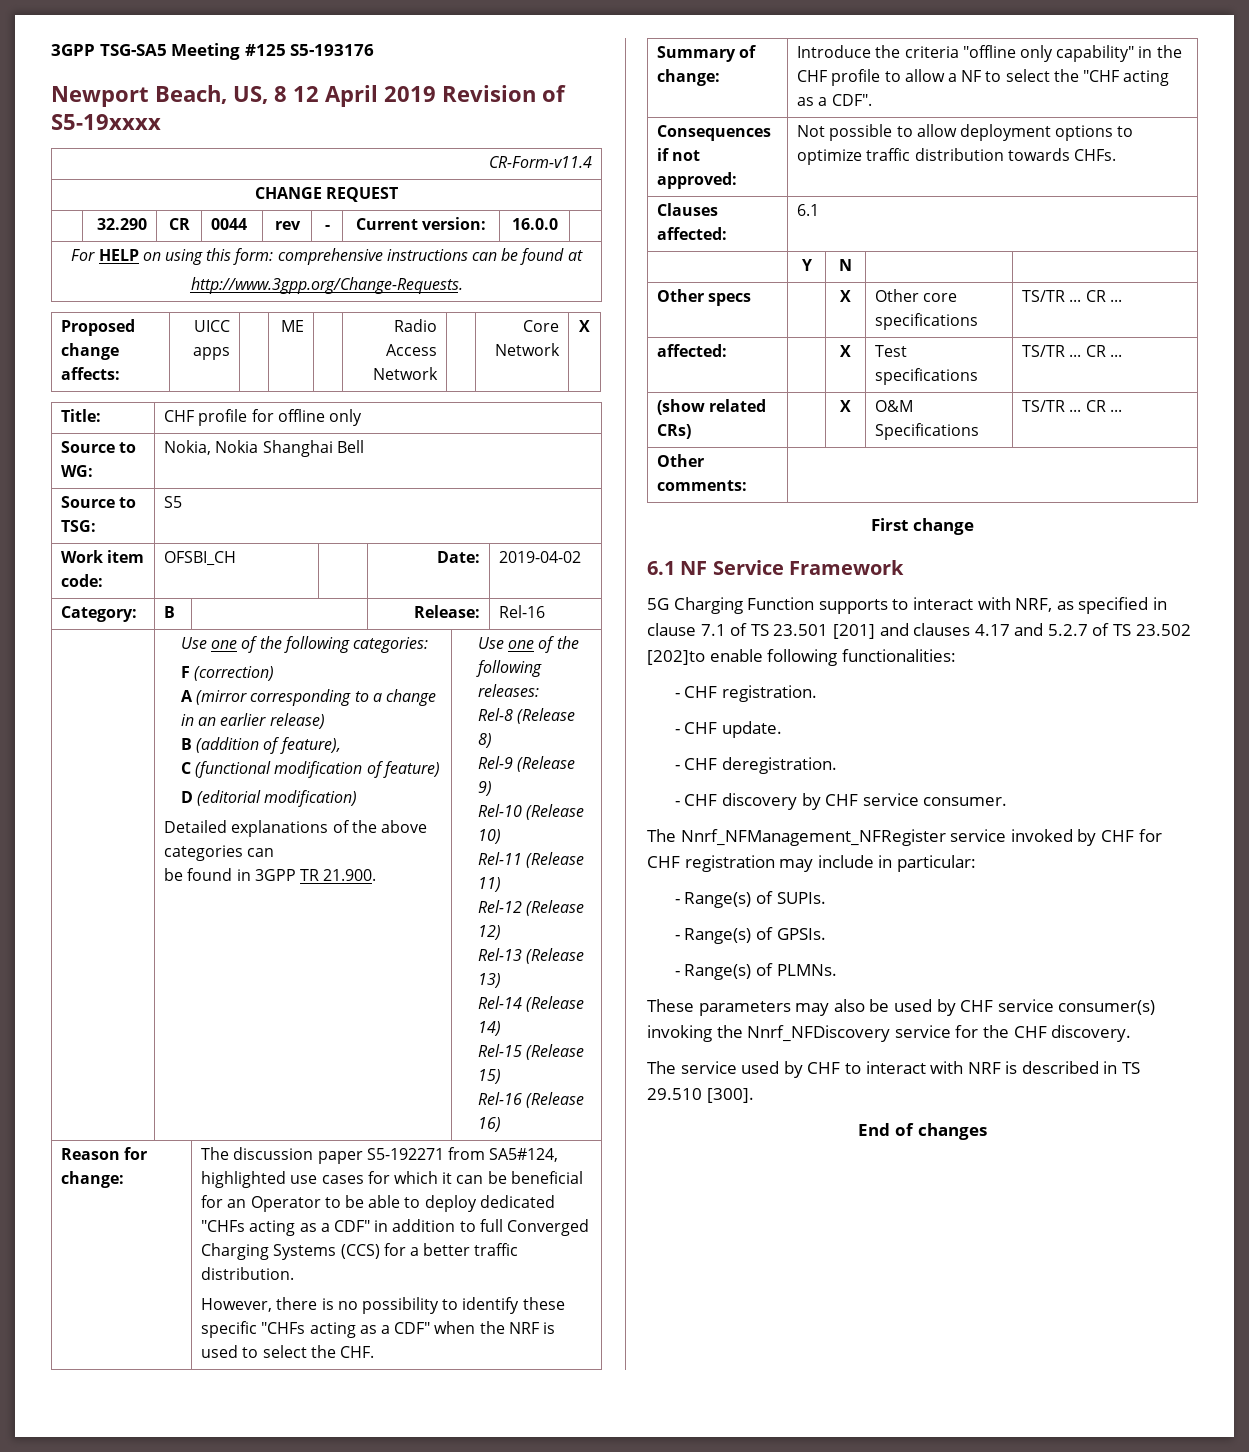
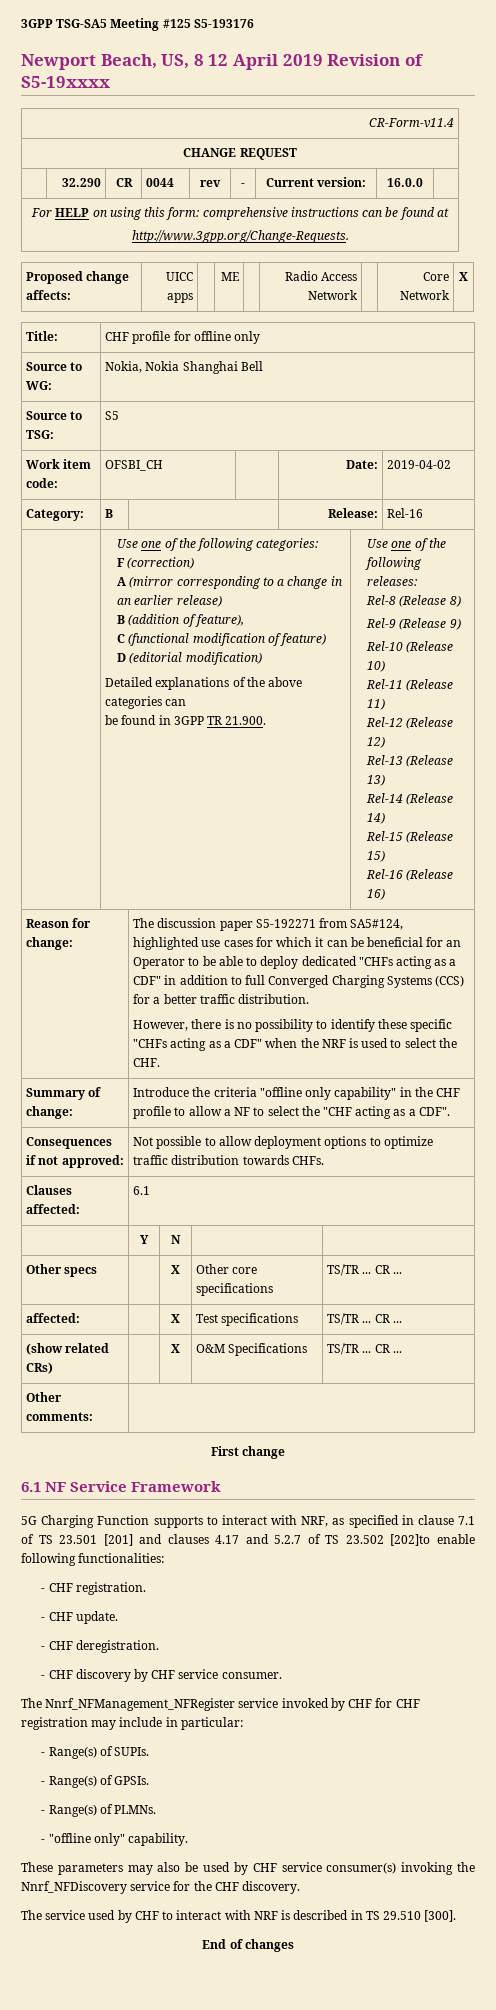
(837, 970) none -> [41,1833,188,1846] // - "offline only" capability.

